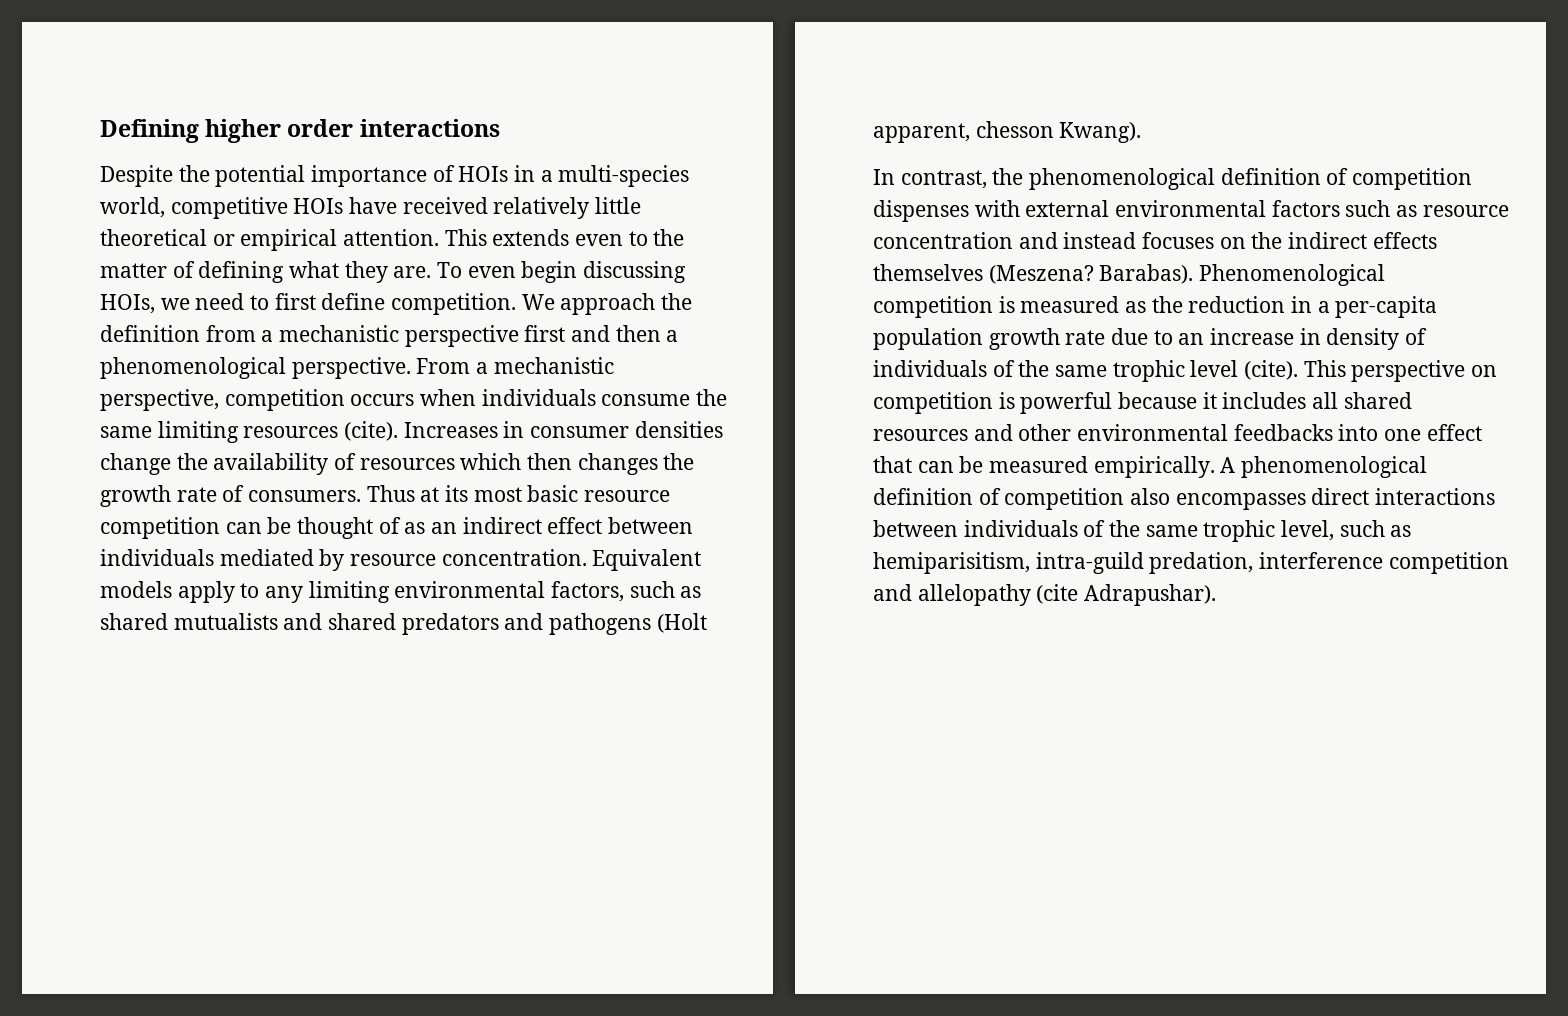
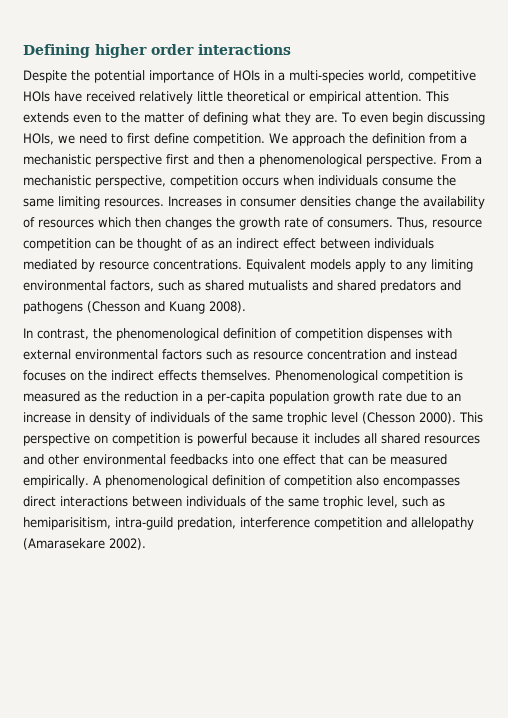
[243,421,399,441] resources (cite). -> [104,198,164,207] resources.
[366,485,579,502] Thus at its most basic -> [396,217,428,229] Thus,
[441,549,587,566] concentration. -> [153,259,242,270] concentrations.
[656,613,707,633] [873,121,1142,143] (Holt apparent, chesson Kwang). -> [87,301,246,314] (Chesson and Kuang 2008).
[873,264,1194,284] themselves (Meszena? Barabas). -> [201,370,271,381] themselves.
[1244,360,1299,380] (cite). -> [362,412,456,424] (Chesson 2000).
[1036,584,1217,606] (cite Adrapushar). -> [23,538,146,550] (Amarasekare 2002).

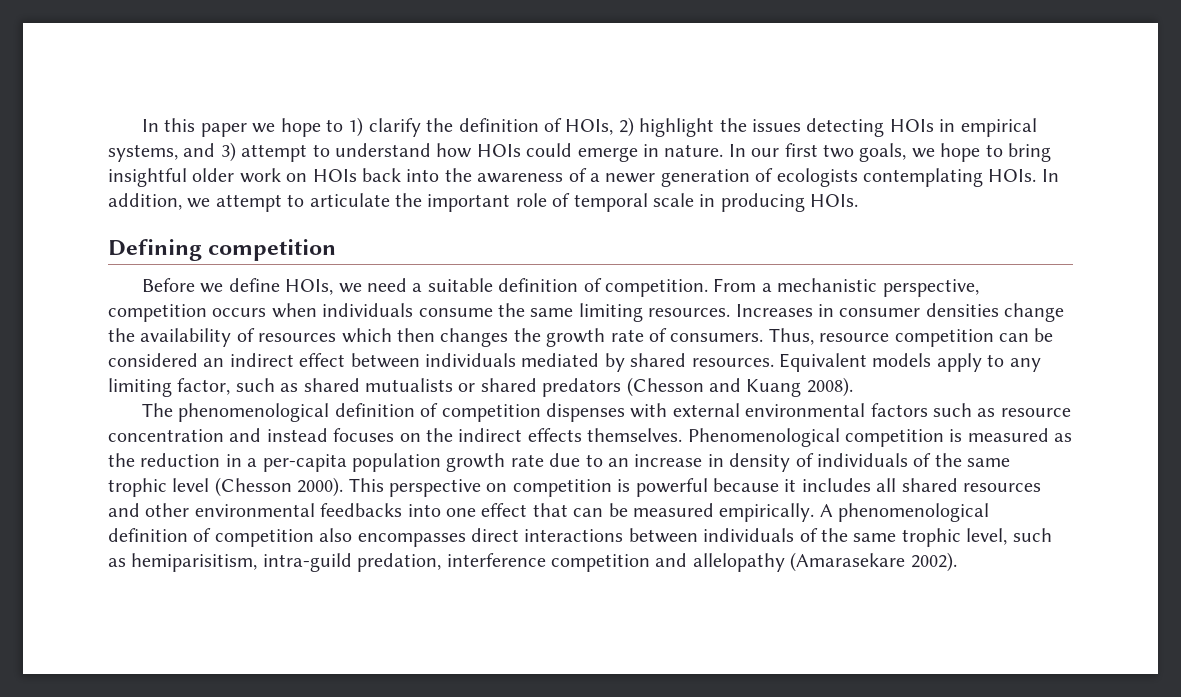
[23,44,291,58] [23,70,476,83] [23,91,449,104] [23,112,485,125] [23,133,467,146] [23,154,437,167] Defining higher order interactions // Despite the potential importance of HOIs in a multi-species world, competitive HOIs have received relatively little theoretical or empirical attention. This extends even to the matter of defining what they are. To even begin discussing HOIs, we need to first define competition. We approach the definition from a mechanistic perspective first and then a phenomenological perspective. -> [141,117,1037,137] [108,142,1051,162] [108,168,1059,187] [108,193,859,212] [108,239,337,261] [141,278,708,297] In this paper we hope to 1) clarify the definition of HOIs, 2) highlight the issues detecting HOIs in empirical systems, and 3) attempt to understand how HOIs could emerge in nature. In our first two goals, we hope to bring insightful older work on HOIs back into the awareness of a newer generation of ecologists contemplating HOIs. In addition, we attempt to articulate the important role of temporal scale in producing HOIs. // Defining competition // Before we define HOIs, we need a suitable definition of competition.
[137,238,214,251] thought of as -> [108,353,198,367] considered
[99,259,242,270] resource concentrations. -> [630,353,774,367] shared resources.
[23,280,154,292] environmental factors, -> [177,378,231,395] factor,
[312,280,333,291] and -> [458,383,476,392] or
[440,280,461,291] [23,301,83,314] and pathogens -> (622, 387) none
[23,328,112,340] In contrast, the -> [141,403,173,417] The

